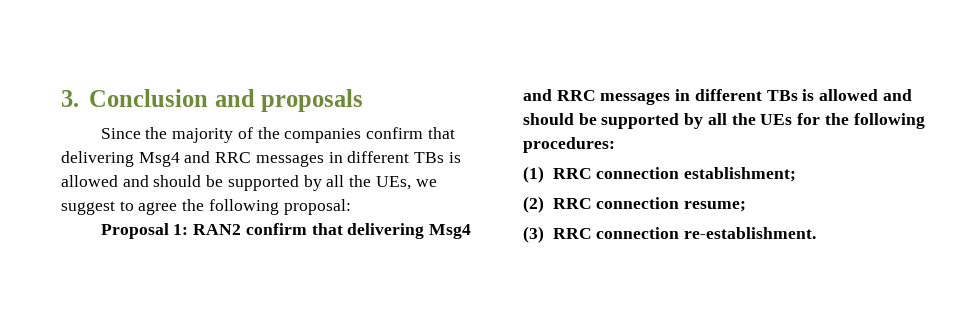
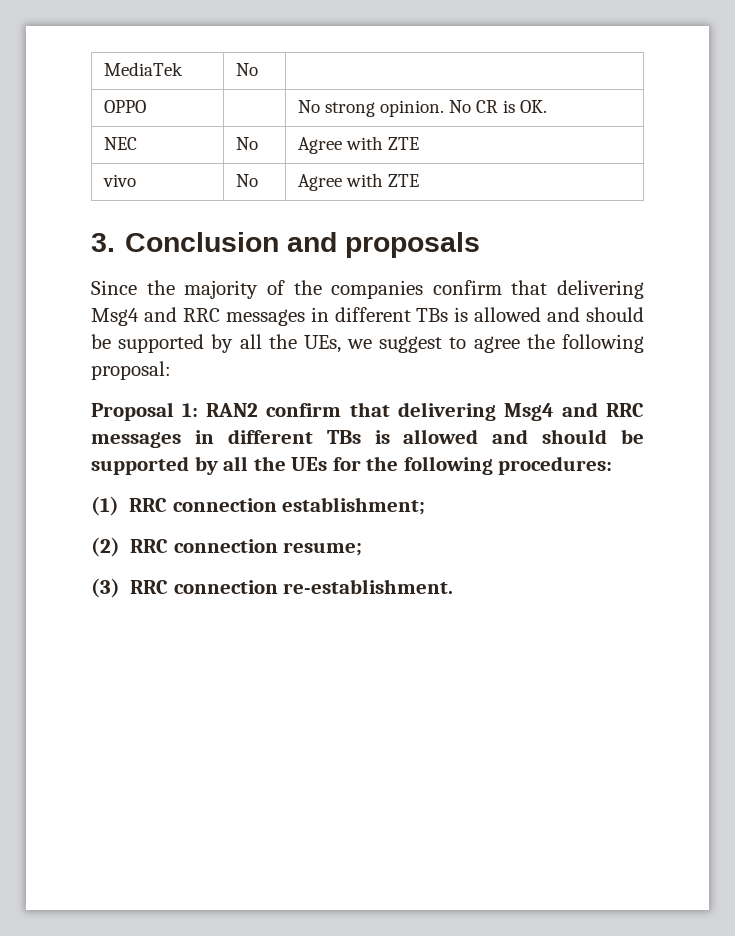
(61, 98) none -> [104,62,184,76] [236,63,259,76] [104,100,147,113] [298,100,548,117] [104,137,138,150] [236,137,259,150] [298,136,420,154] [103,174,137,187] [236,174,259,187] [298,173,420,191] MediaTek | No | // OPPO | | No strong opinion. No CR is OK. // NEC | No | Agree with ZTE // vivo | No | Agree with ZTE //

